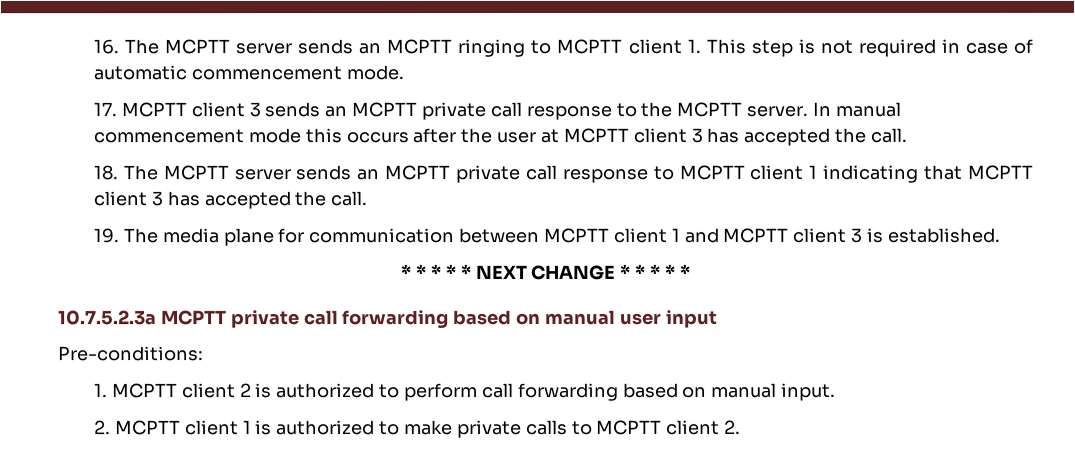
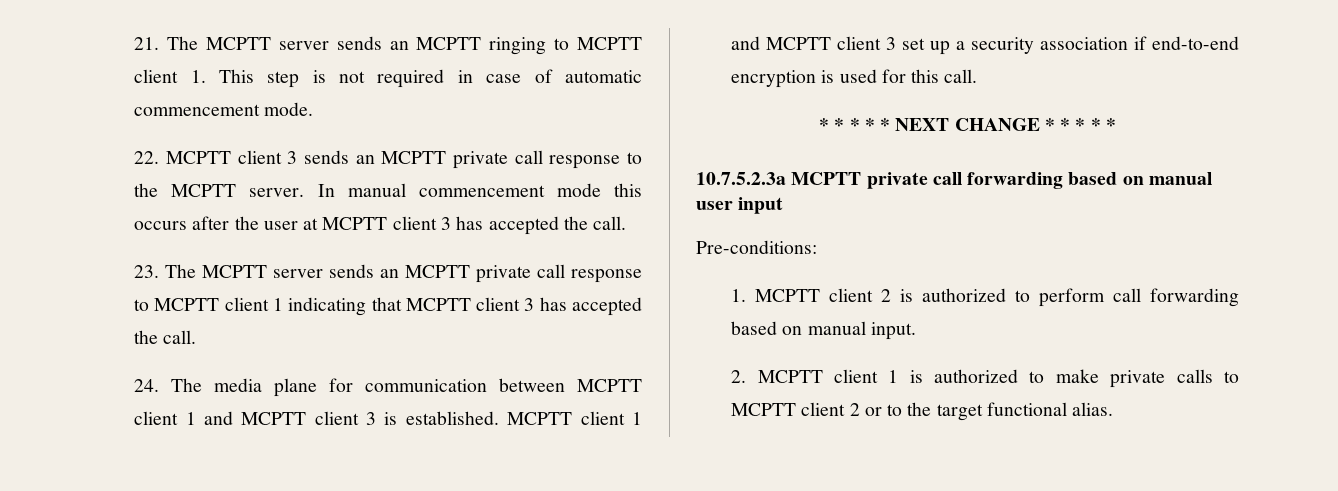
[92,39,119,55] 16. -> [134,37,160,50] 21.
[92,102,117,117] 17. -> [134,151,160,164] 22.
[92,165,118,181] 18. -> [134,265,160,278] 23.
[92,228,120,244] 19. -> [134,379,160,392] 24.
(1001, 235) none -> [507,411,643,425] [731,36,1239,55] [731,69,978,88] MCPTT client 1 and MCPTT client 3 set up a security association if end-to-end encryption is used for this call.
[724,419,742,434] 2. -> [849,402,1114,421] 2 or to the target functional alias.

